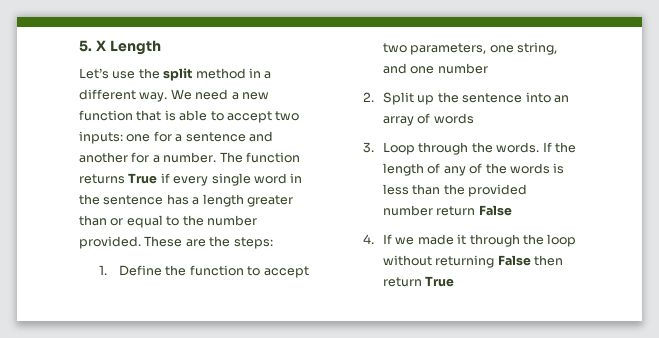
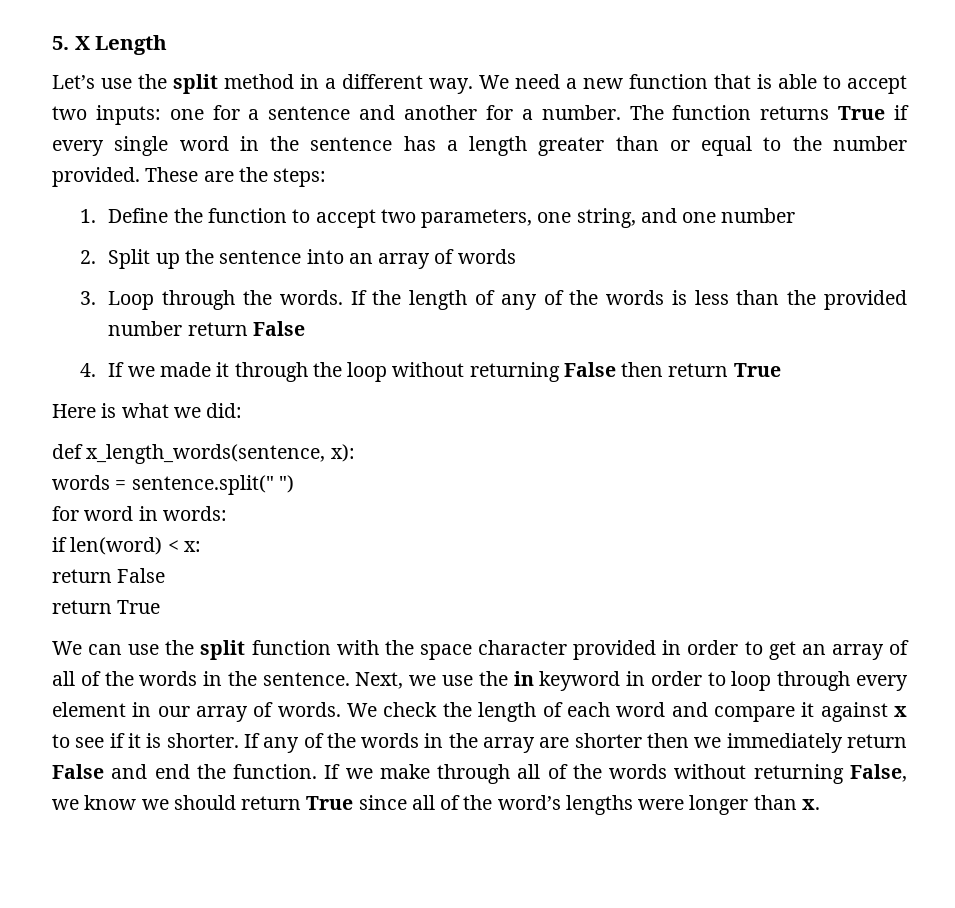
(455, 281) none -> [52,403,243,418] [52,444,355,464] [52,475,294,495] [52,506,227,521] [52,537,201,555] [52,568,166,583] [52,600,161,614] [52,640,910,660] [52,671,909,691] [52,702,908,722] [52,733,907,753] [52,764,907,784] [52,795,820,815] // Here is what we did: // def x_length_words(sentence, x): // words = sentence.split(" ") // for word in words: // if len(word) < x: // return False // return True // We can use the split function with the space character provided in order to get an array of all of the words in the sentence. Next, we use the in keyword in order to loop through every element in our array of words. We check the length of each word and compare it against x to see if it is shorter. If any of the words in the array are shorter then we immediately return False and end the function. If we make through all of the words without returning False, we know we should return True since all of the word’s lengths were longer than x.

